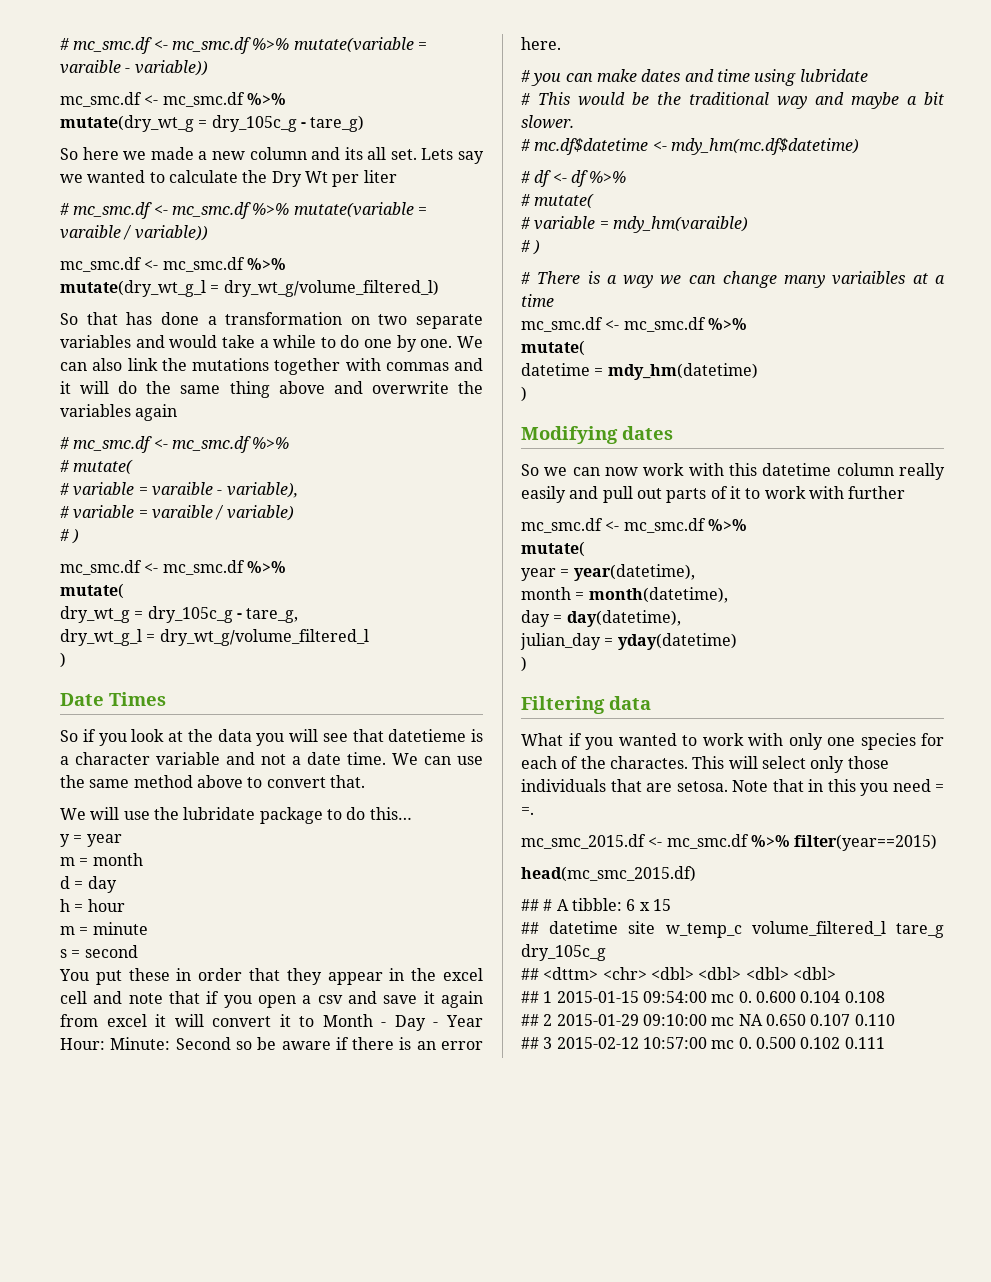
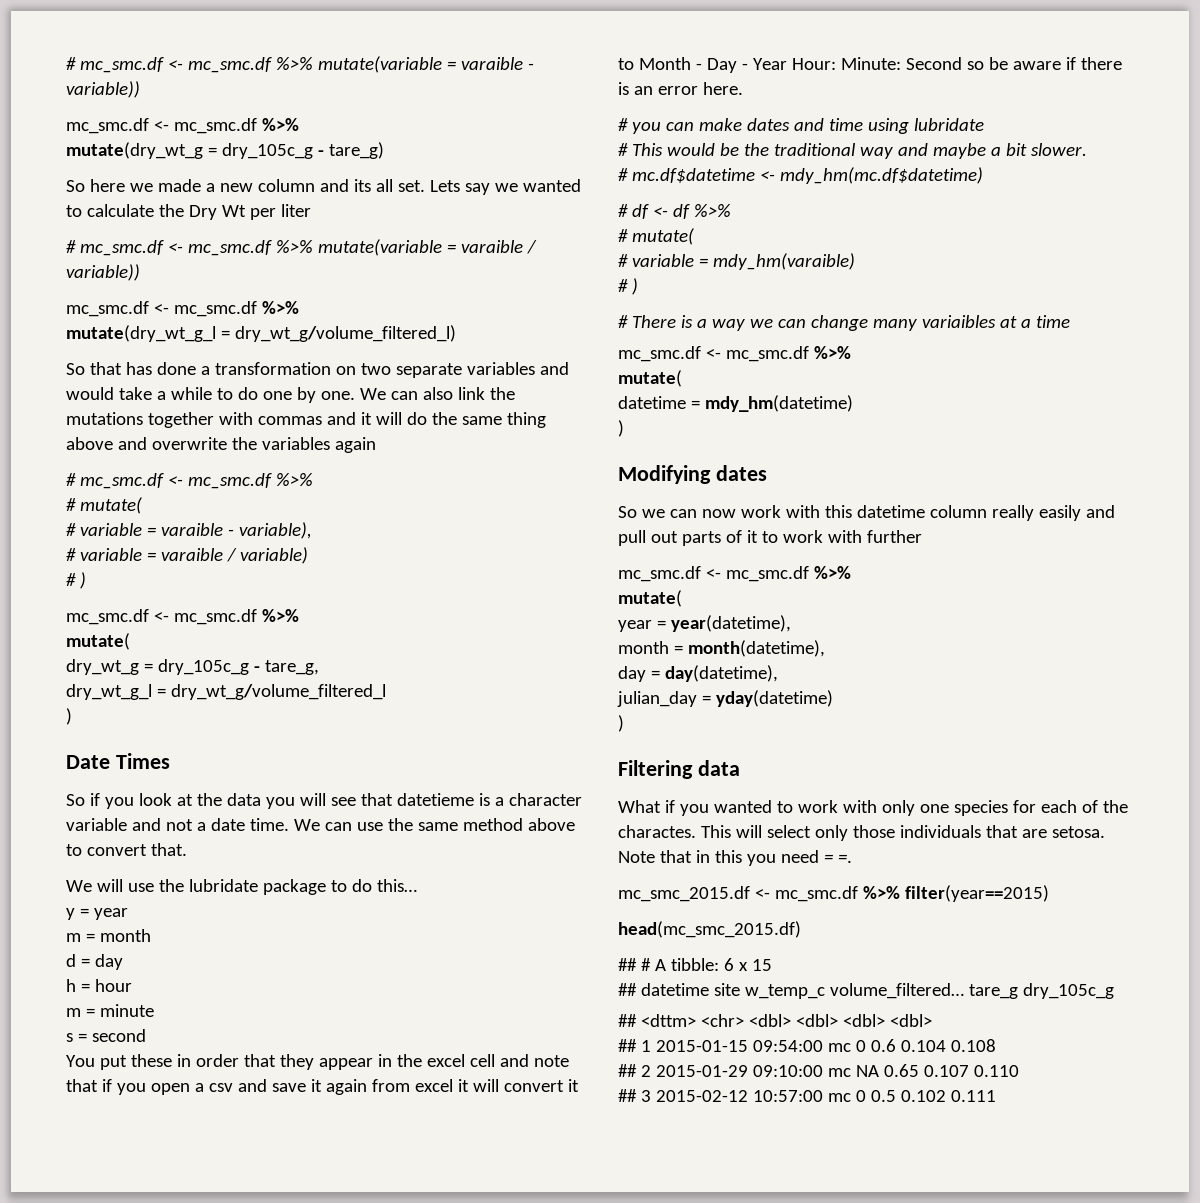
[751,921,886,936] volume_filtered_l -> [829,983,964,999] volume_filtered…
[738,991,796,1003] 0. 0.600 -> [855,1039,896,1052] 0 0.6
[765,1014,806,1026] 0.650 -> [883,1064,919,1077] 0.65
[738,1037,796,1049] 0. 0.500 -> [855,1090,896,1102] 0 0.5

